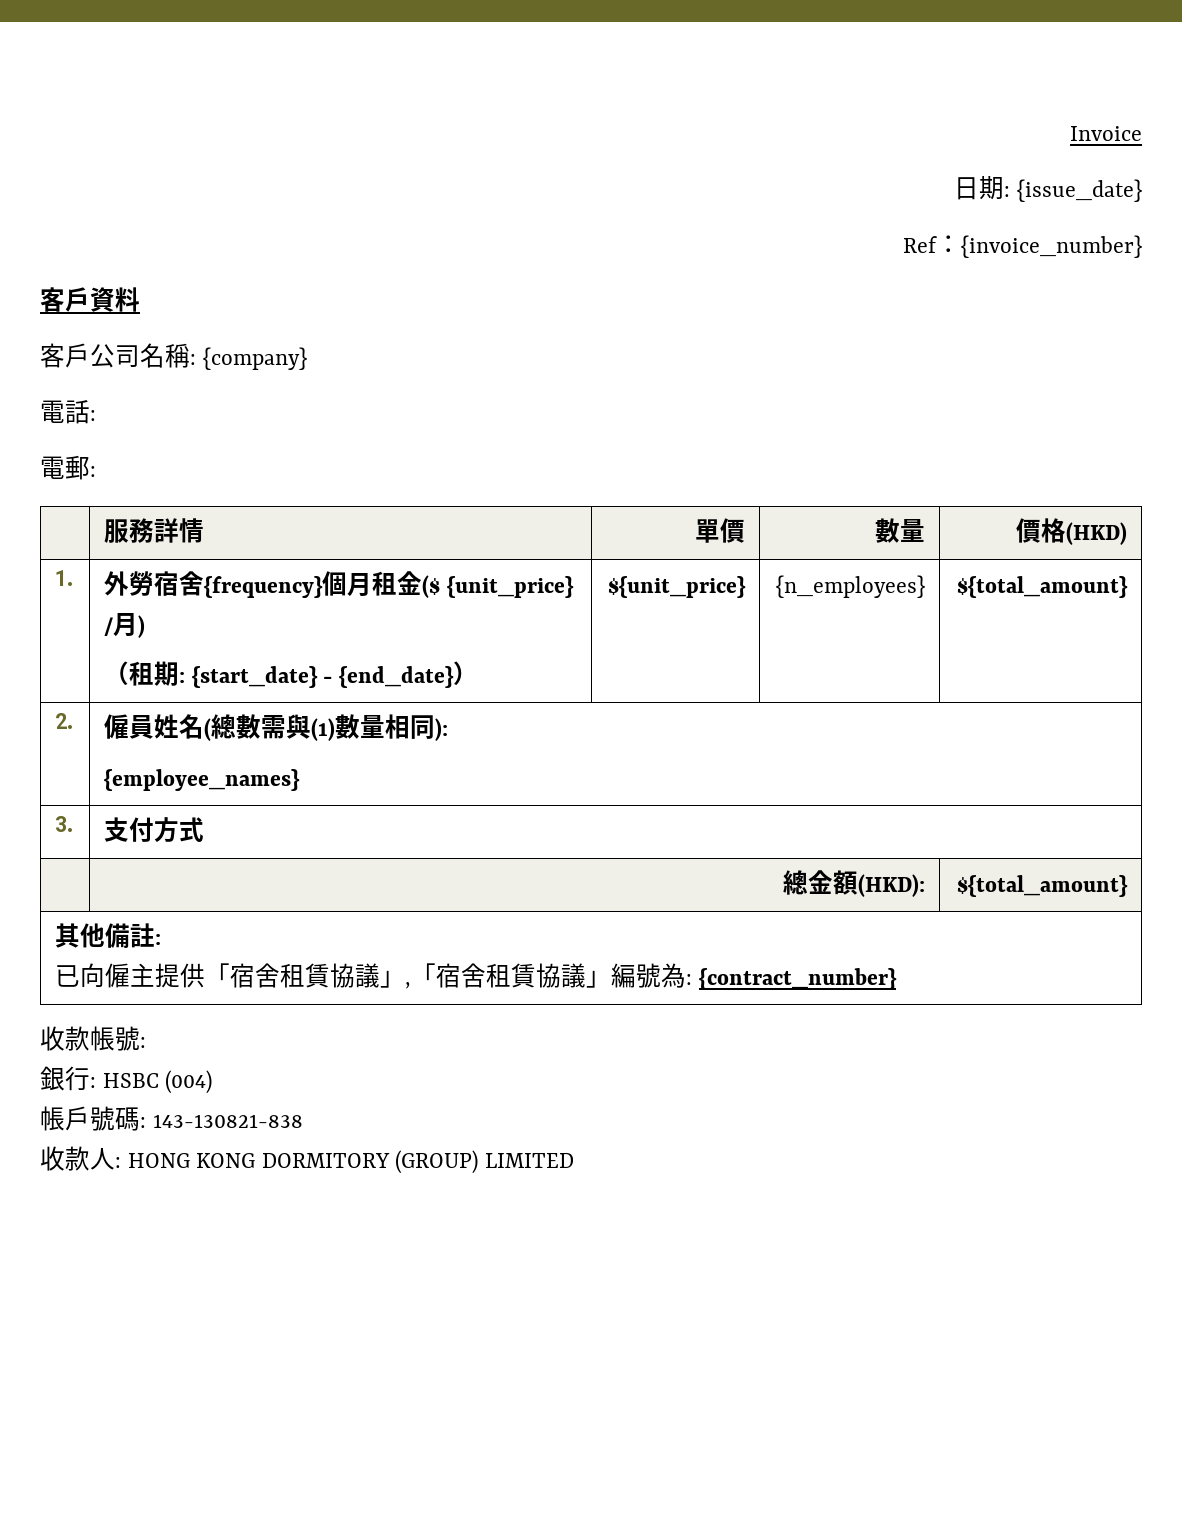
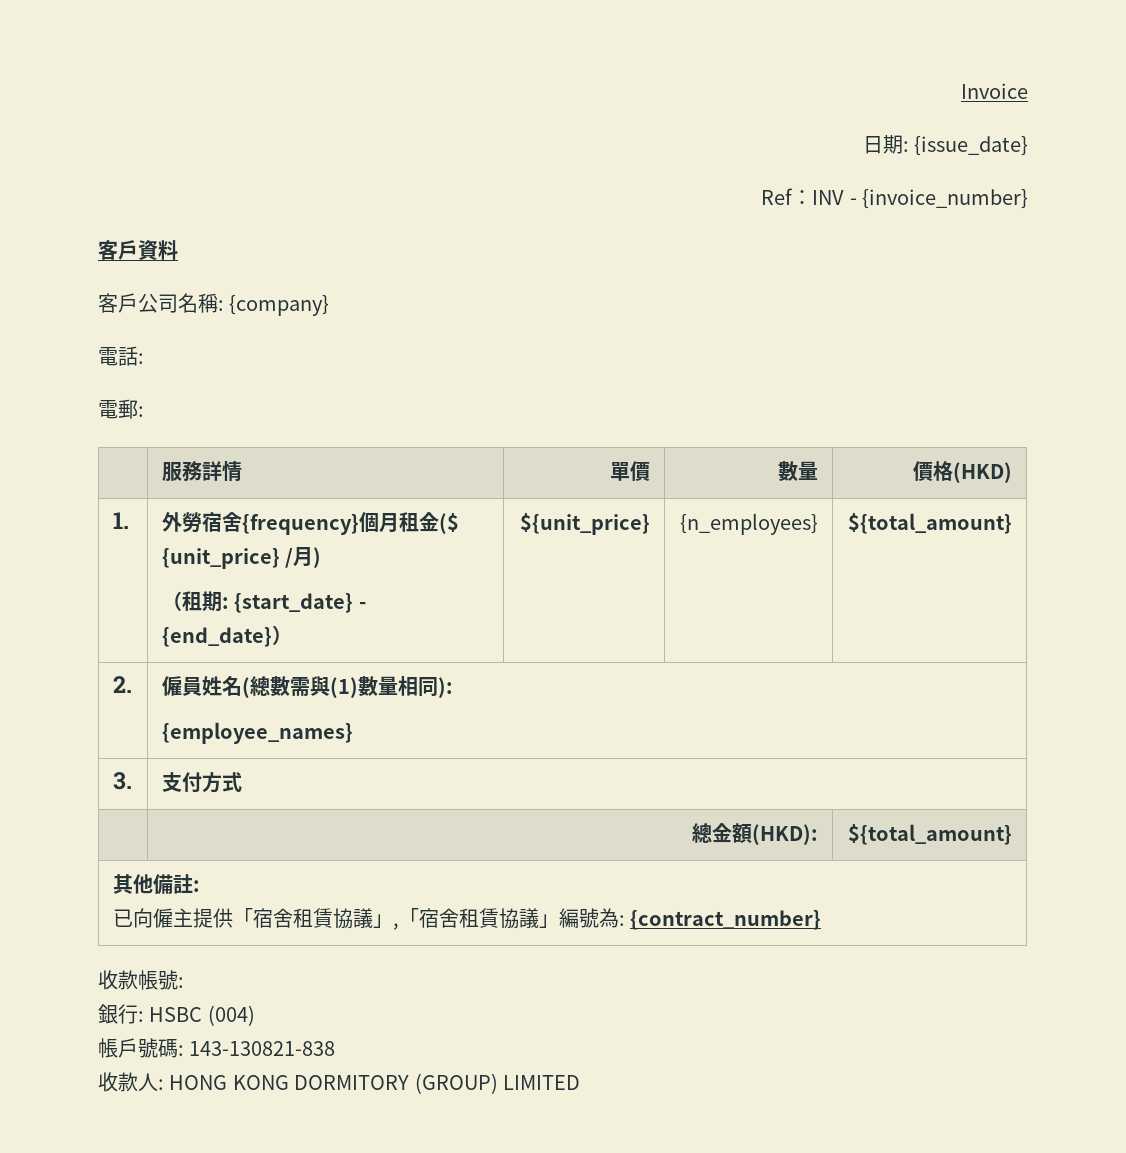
(961, 244) none -> [812,190,857,205] INV -

